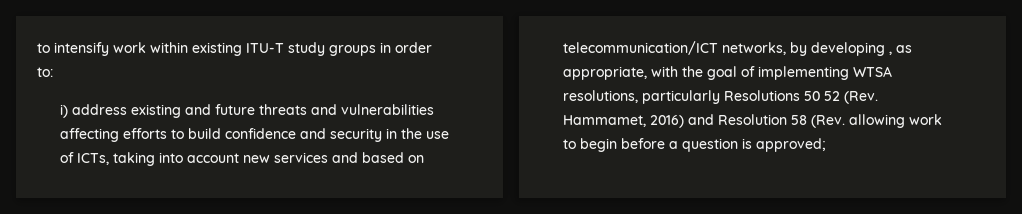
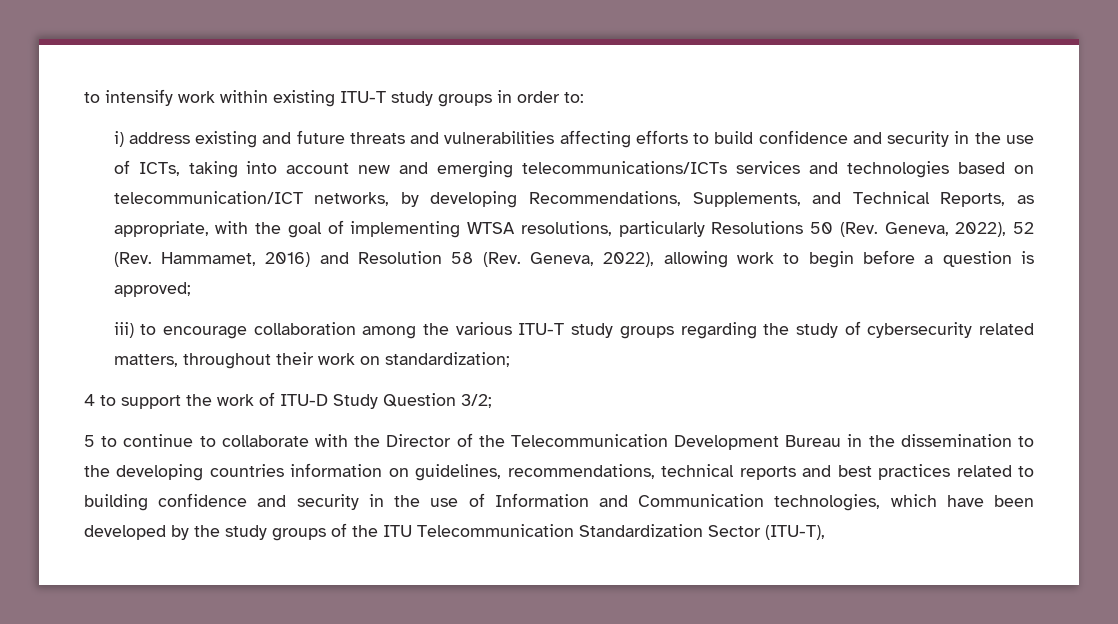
(271, 159) none -> [399,161,728,178] and emerging telecommunications/ICTs
(359, 157) none -> [847,161,950,178] technologies
[889,51,893,55] , -> [528,191,1006,207] Recommendations, Supplements, and Technical Reports,
(821, 96) none -> [839,222,1007,237] (Rev. Geneva, 2022),
(846, 121) none -> [529,252,655,267] Geneva, 2022),
(827, 145) none -> [113,321,1034,339] [113,352,510,369] [84,392,492,409] [84,433,1034,450] [84,463,1034,481] [84,493,1034,511] [84,523,825,541] // iii) to encourage collaboration among the various ITU-T study groups regarding the study of cybersecurity related matters, throughout their work on standardization; // 4 to support the work of ITU-D Study Question 3/2; // 5 to continue to collaborate with the Director of the Telecommunication Development Bureau in the dissemination to the developing countries information on guidelines, recommendations, technical reports and best practices related to building confidence and security in the use of Information and Communication technologies, which have been developed by the study groups of the ITU Telecommunication Standardization Sector (ITU-T),

